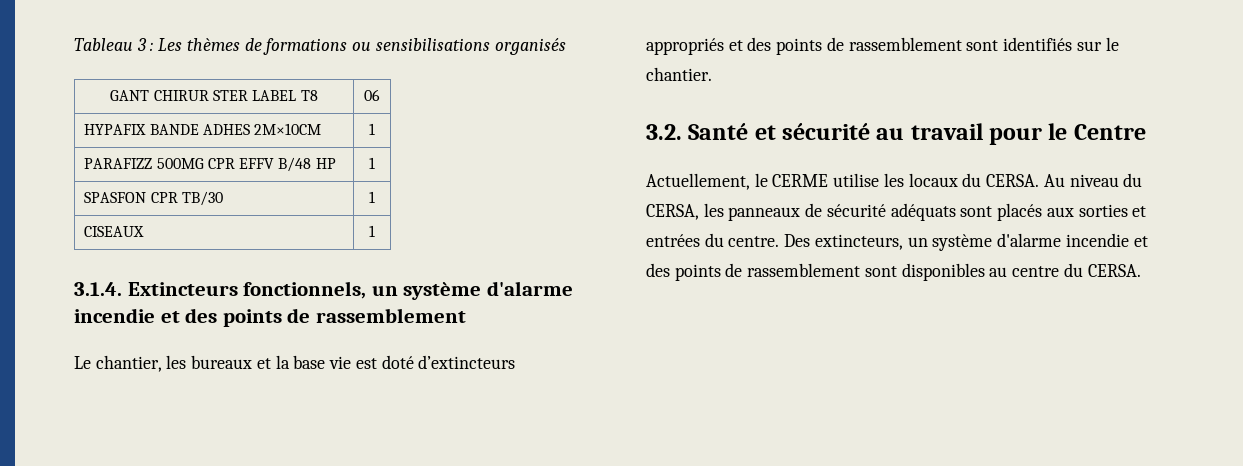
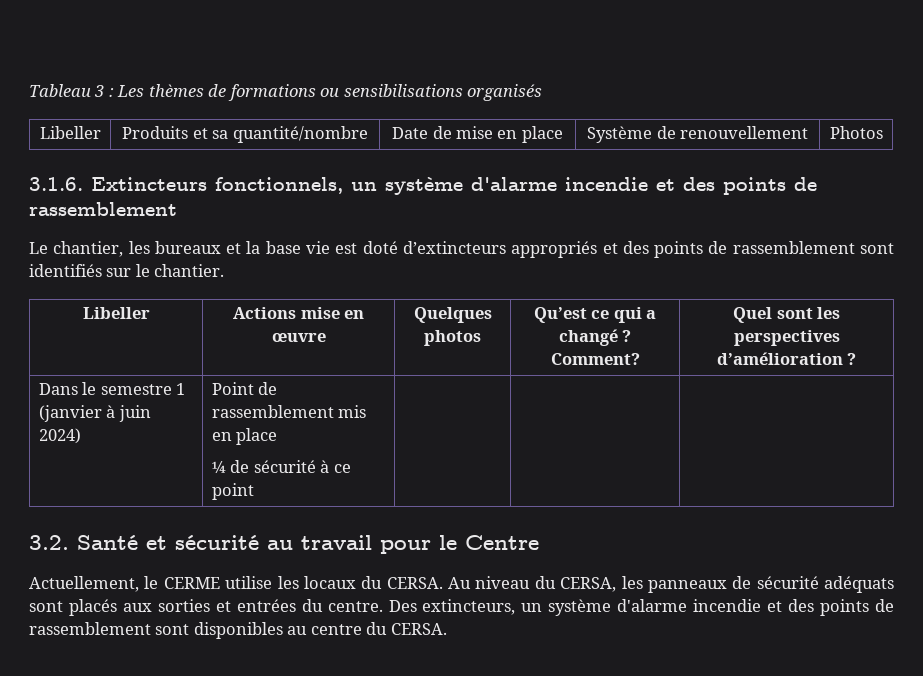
[110,90,318,101] [364,89,380,101] [84,123,322,135] [369,123,375,135] [84,157,336,172] [369,157,375,169] [84,191,223,206] [369,191,375,203] [84,226,145,237] [369,225,375,237] [74,282,122,296] GANT CHIRUR STER LABEL T8 | 06 // HYPAFIX BANDE ADHES 2M×10CM | 1 // PARAFIZZ 500MG CPR EFFV B/48 HP | 1 // SPASFON CPR TB/30 | 1 // CISEAUX | 1 // 3.1.4. -> [39,126,101,139] [122,126,368,143] [392,126,563,143] [587,126,808,143] [829,126,883,139] [29,177,83,191] Libeller | Produits et sa quantité/nombre | Date de mise en place | Système de renouvellement | Photos // 3.1.6.
(712, 74) none -> [82,307,150,319] [233,307,364,319] [271,333,326,342] [413,307,492,323] [424,330,481,346] [533,307,657,323] [558,329,632,346] [550,353,640,365] [733,307,840,323] [733,330,840,346] [716,352,857,365] [38,382,186,395] [38,405,151,422] [38,428,81,444] [211,382,278,395] [211,405,367,418] [211,428,278,445] [211,460,351,473] [211,483,254,500] // Libeller | Actions mise en œuvre | Quelques photos | Qu’est ce qui a changé ? Comment? | Quel sont les perspectives d’amélioration ? // Dans le semestre 1 (janvier à juin 2024) | Point de rassemblement mis en place // ¼ de sécurité à ce point | | |

